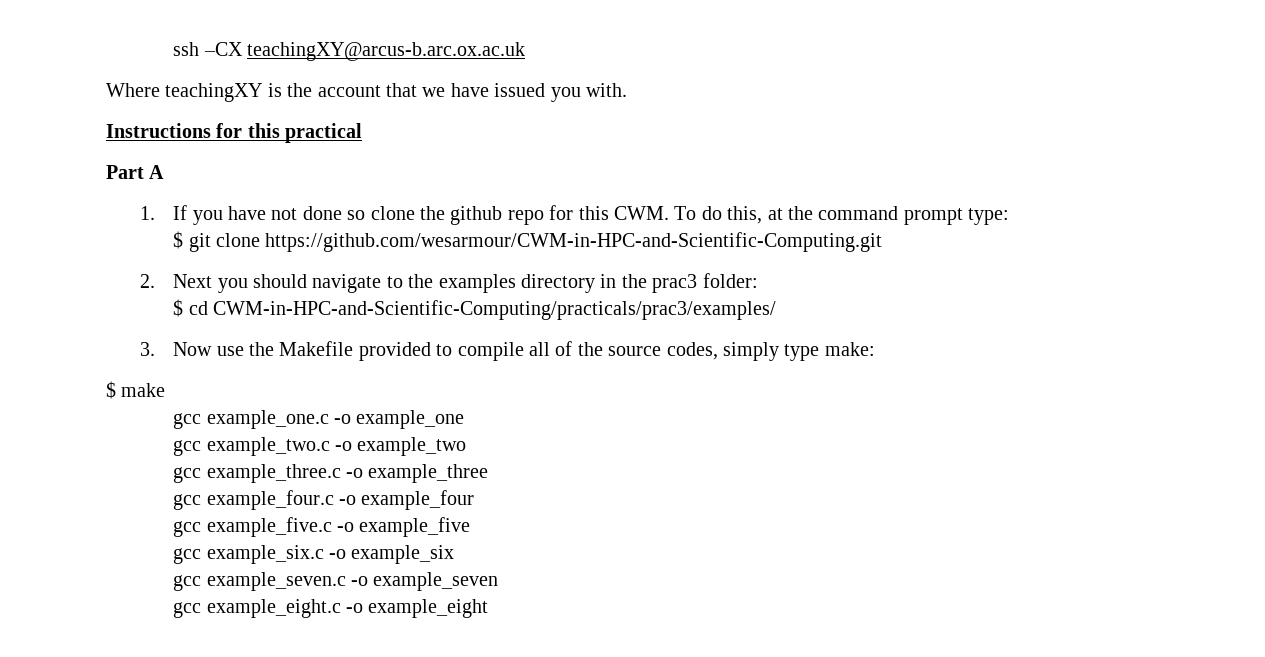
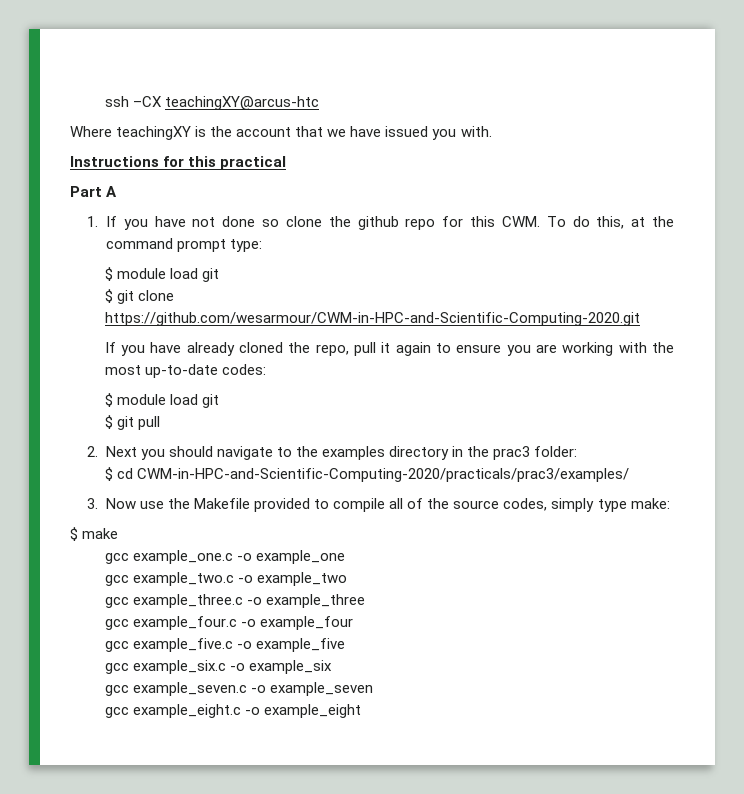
[247,42,526,61] teachingXY@arcus-b.arc.ox.ac.uk -> [164,96,319,110] teachingXY@arcus-htc
(1010, 216) none -> [104,267,219,282] // $ module load git
[265,232,883,252] https://github.com/wesarmour/CWM-in-HPC-and-Scientific-Computing.git -> [104,312,640,326] [104,342,675,356] [104,364,266,378] [104,393,219,408] [104,415,160,430] https://github.com/wesarmour/CWM-in-HPC-and-Scientific-Computing-2020.git // If you have already cloned the repo, pull it again to ensure you are working with the most up-to-date codes: // $ module load git // $ git pull
[213,300,777,320] CWM-in-HPC-and-Scientific-Computing/practicals/prac3/examples/ -> [136,468,629,482] CWM-in-HPC-and-Scientific-Computing-2020/practicals/prac3/examples/

